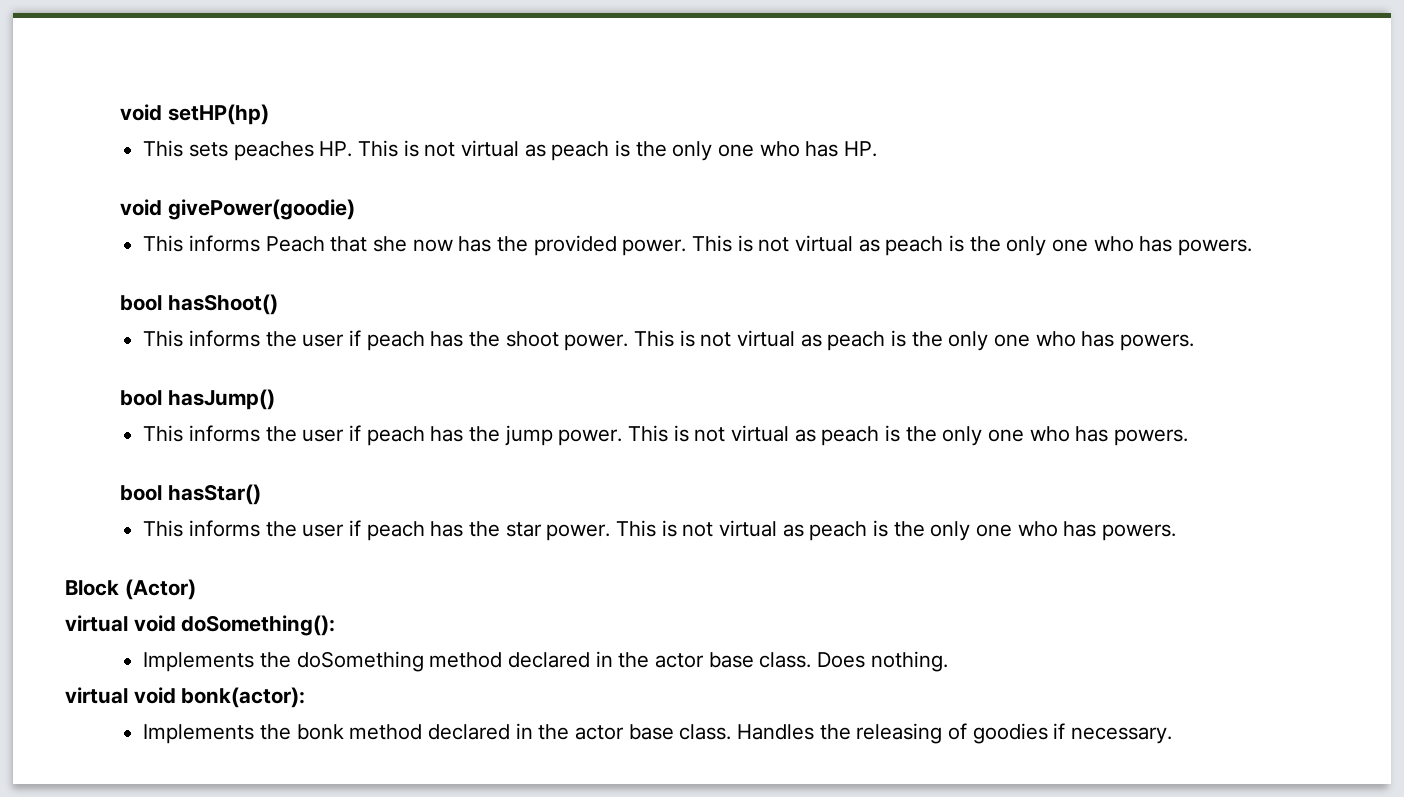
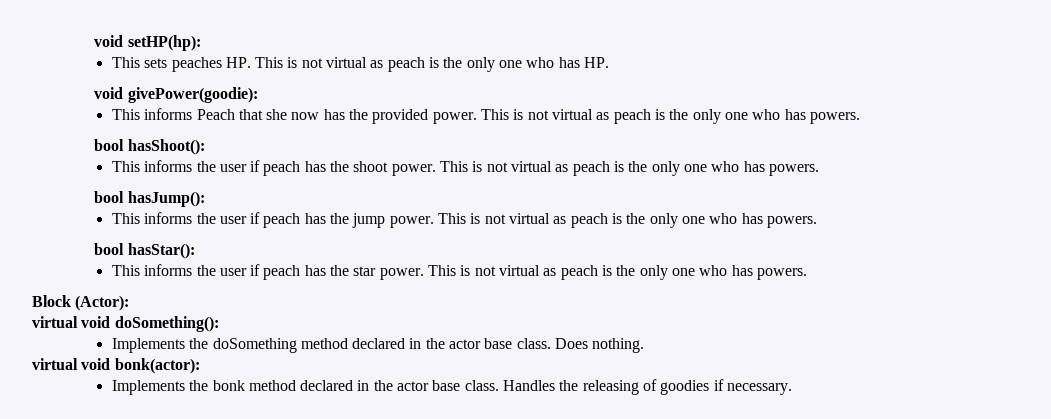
[120,104,269,125] void setHP(hp) -> [94,35,201,51] void setHP(hp):
[167,199,355,220] givePower(goodie) -> [127,87,258,103] givePower(goodie):
[167,294,278,315] hasShoot() -> [127,139,205,155] hasShoot():
[167,389,275,410] hasJump() -> [127,191,205,207] hasJump():
[167,484,261,505] hasStar() -> [127,243,195,259] hasStar():
[124,579,196,600] (Actor) -> [75,295,130,311] (Actor):

